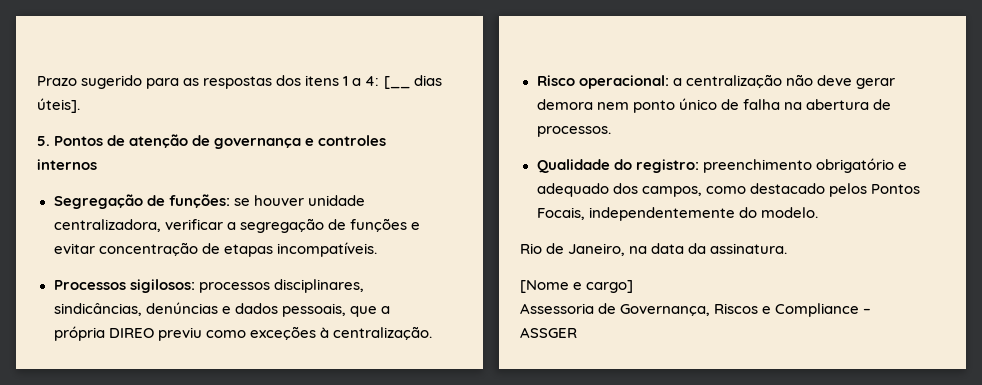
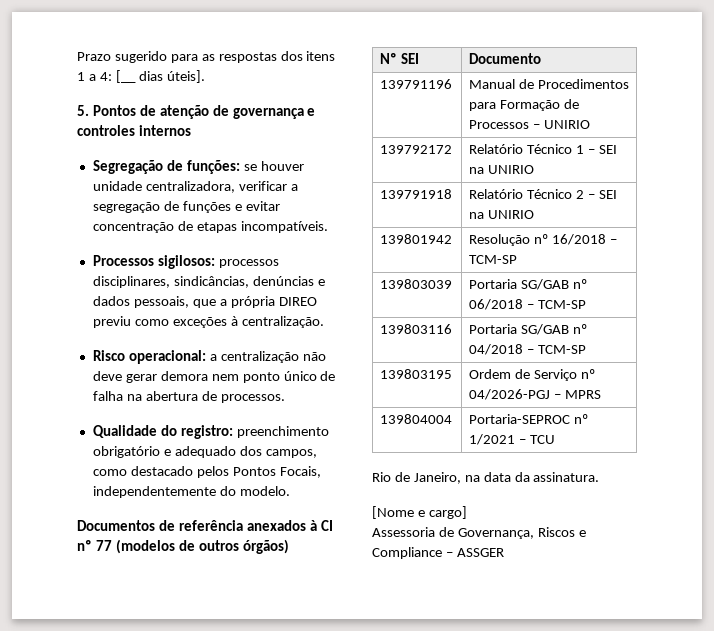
(818, 212) none -> [77,520,333,531] [77,539,289,554] [380,53,419,64] [469,53,542,64] [380,79,453,89] [469,79,629,89] [469,99,579,111] [469,120,590,129] [380,145,453,154] [469,144,617,154] [469,165,534,174] [380,189,453,199] [469,189,617,199] [469,210,534,219] [380,234,453,244] [469,234,617,246] [469,255,518,264] [380,279,453,289] [469,279,587,290] [469,299,586,310] [380,324,453,334] [469,324,587,335] [469,344,586,355] [380,369,453,379] [469,369,595,381] [469,389,601,400] [380,414,453,424] [469,414,588,424] [469,434,555,445] // Documentos de referência anexados à CI nº 77 (modelos de outros órgãos) // Nº SEI | Documento // 139791196 | Manual de Procedimentos para Formação de Processos – UNIRIO // 139792172 | Relatório Técnico 1 – SEI na UNIRIO // 139791918 | Relatório Técnico 2 – SEI na UNIRIO // 139801942 | Resolução nº 16/2018 – TCM-SP // 139803039 | Portaria SG/GAB nº 06/2018 – TCM-SP // 139803116 | Portaria SG/GAB nº 04/2018 – TCM-SP // 139803195 | Ordem de Serviço nº 04/2026-PGJ – MPRS // 139804004 | Portaria-SEPROC nº 1/2021 – TCU

